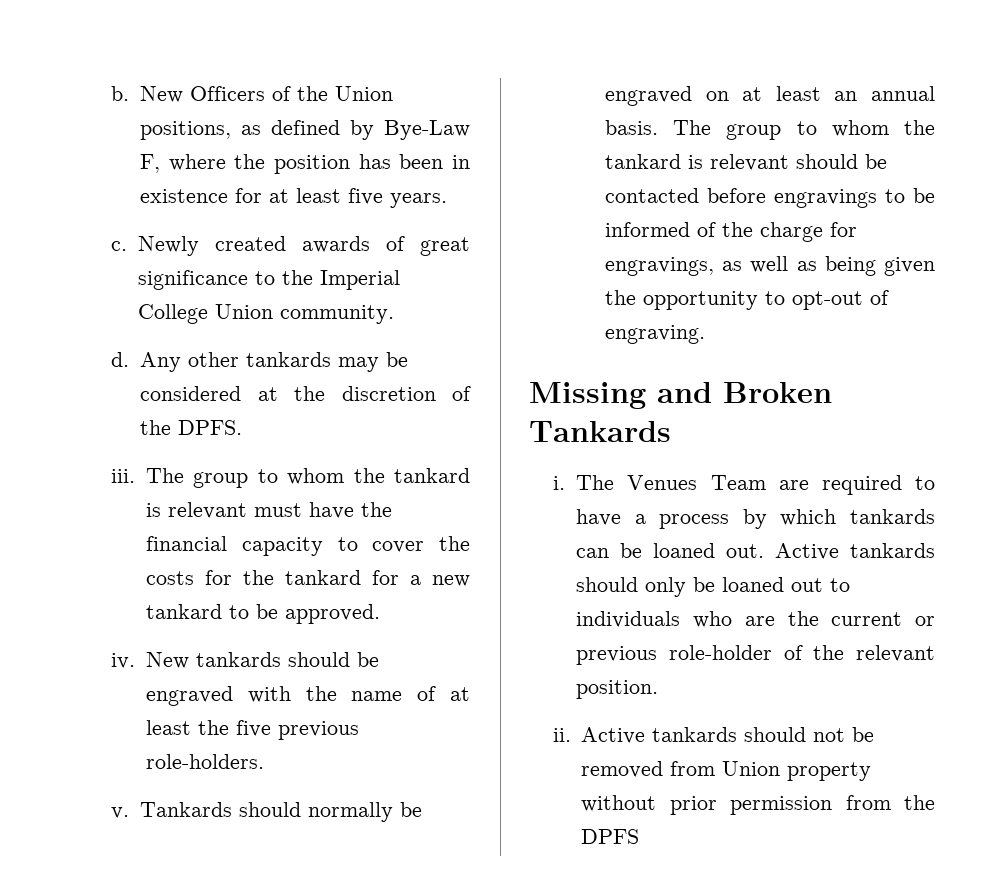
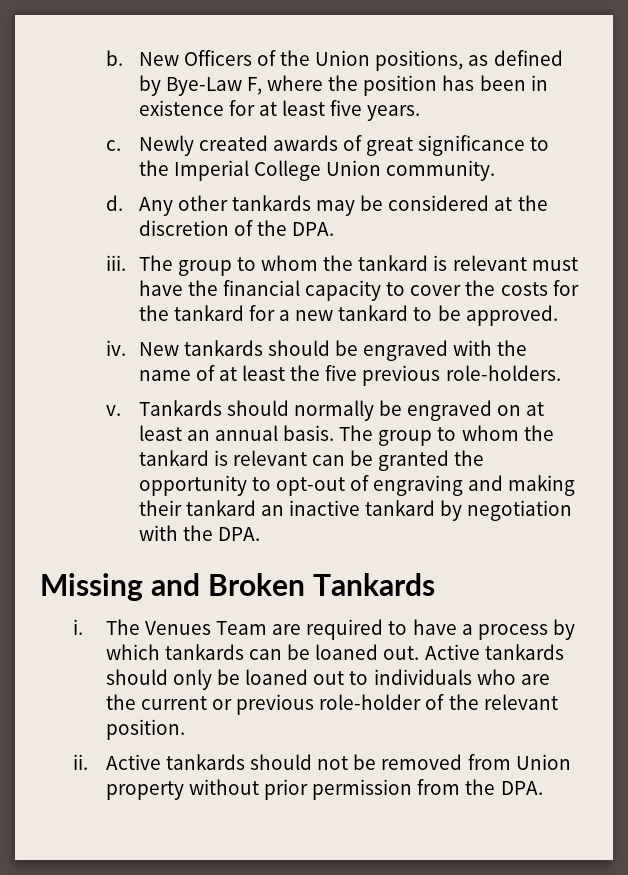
[178,420,243,435] DPFS. -> [292,222,335,236] DPA.
[796,154,888,169] [605,188,935,208] [605,222,858,242] [605,256,935,276] should be contacted before engravings to be informed of the charge for engravings, as well as being given -> [312,450,450,471] can be granted
[605,325,706,344] engraving. -> [373,475,576,496] [138,500,573,521] [138,525,260,541] engraving and making their tankard an inactive tankard by negotiation with the DPA.
[581,829,640,844] DPFS -> [500,781,543,795] DPA.

